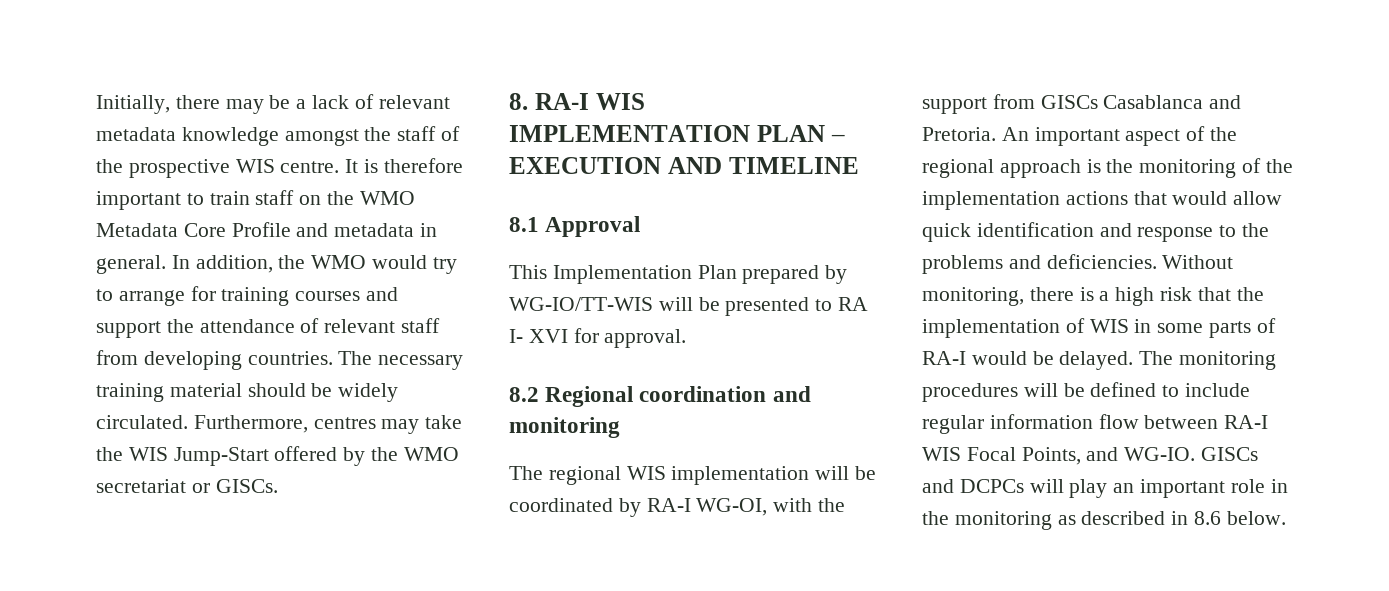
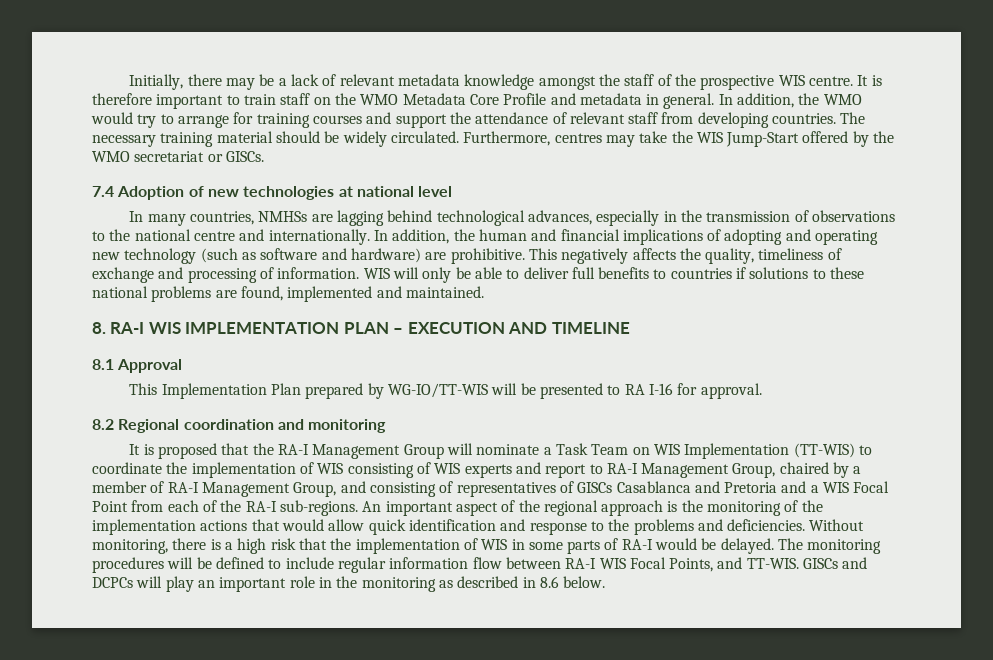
(278, 486) none -> [92,186,453,200] [129,210,895,226] [92,229,879,245] [92,248,842,264] [92,267,865,283] [92,286,484,302] // 7.4 Adoption of new technologies at national level // In many countries, NMHSs are lagging behind technological advances, especially in the transmission of observations to the national centre and internationally. In addition, the human and financial implications of adopting and operating new technology (such as software and hardware) are prohibitive. This negatively affects the quality, timeliness of exchange and processing of information. WIS will only be able to deliver full benefits to countries if solutions to these national problems are found, implemented and maintained.
[509,329,568,343] I- XVI -> [648,383,673,395] I-16
[509,466,877,485] [509,498,846,517] [922,94,1242,114] [922,127,996,141] The regional WIS implementation will be coordinated by RA-I WG-OI, with the support from GISCs Casablanca and Pretoria. -> [129,443,872,459] [92,462,862,478] [92,481,890,497] [92,500,358,516] It is proposed that the RA-I Management Group will nominate a Task Team on WIS Implementation (TT-WIS) to coordinate the implementation of WIS consisting of WIS experts and report to RA-I Management Group, chaired by a member of RA-I Management Group, and consisting of representatives of GISCs Casablanca and Pretoria and a WIS Focal Point from each of the RA-I sub-regions.
[1124,447,1196,461] WG-IO. -> [746,558,799,569] TT-WIS.

